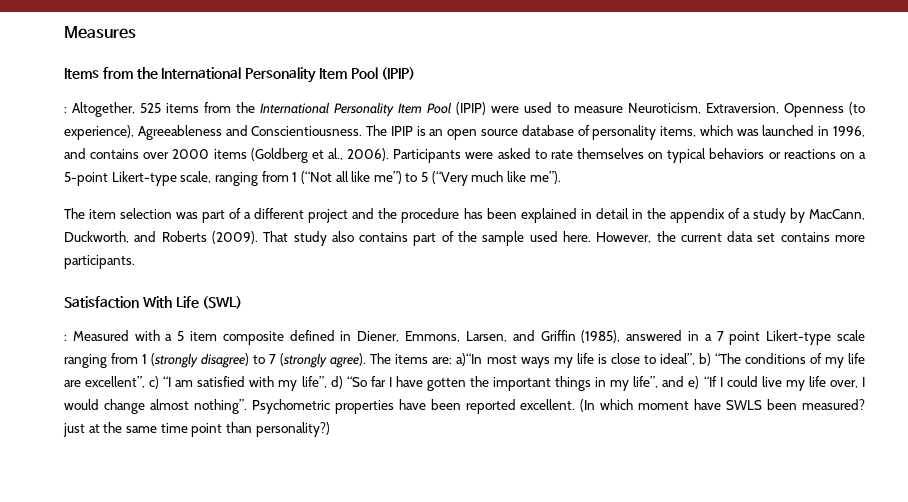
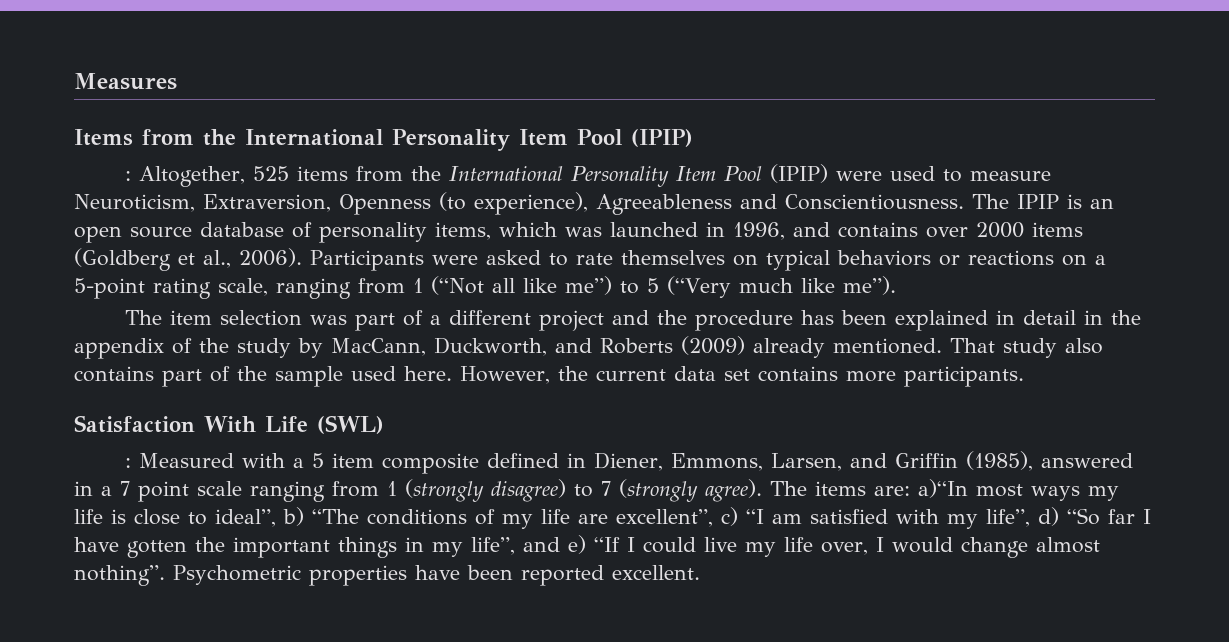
[111,171,177,186] Likert-type -> [153,278,211,299] rating
[742,212,750,219] a -> [199,338,229,353] the
[211,231,258,244] (2009). -> [681,336,942,358] (2009) already mentioned.
[766,330,832,345] Likert-type -> (189, 491) none
[580,399,865,412] [63,422,330,437] (In which moment have SWLS been measured? just at the same time point than personality?) -> (700, 572) none

